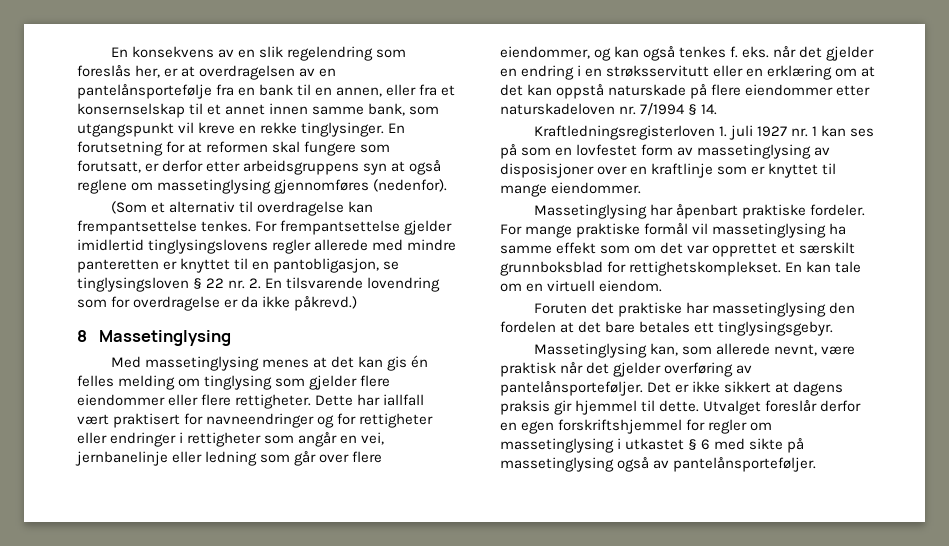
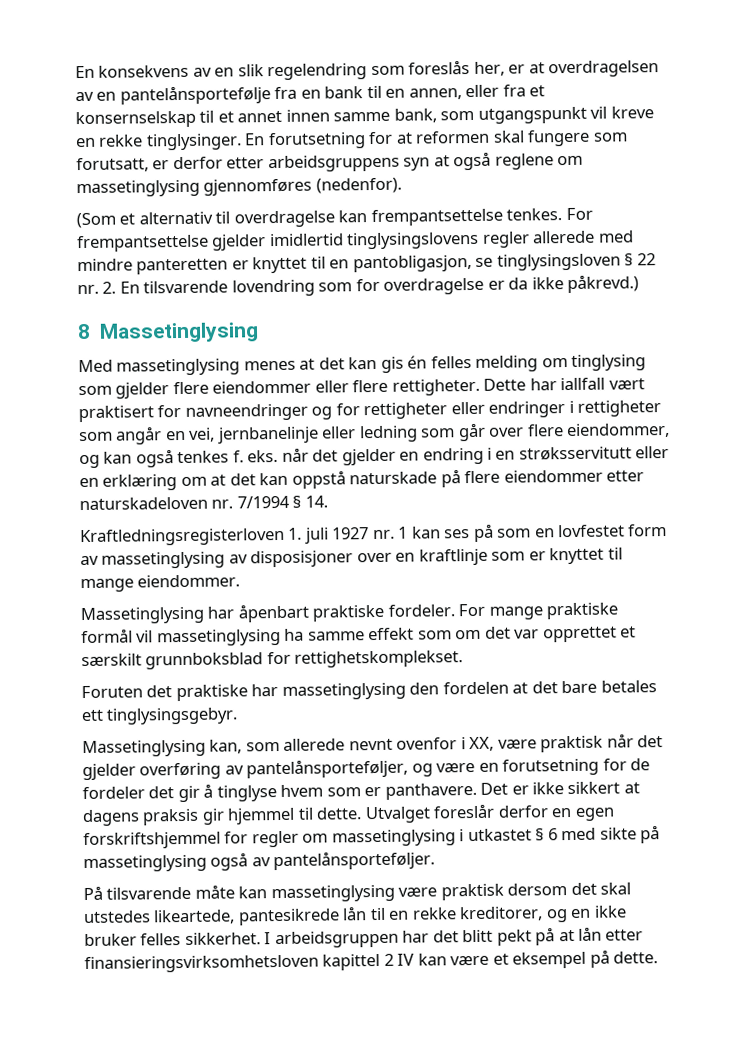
[785,261,862,273] [500,280,663,292] En kan tale om en virtuell eiendom. -> (464, 659) none
[773,344,817,356] nevnt, -> [348,736,495,752] nevnt ovenfor i XX,
[500,380,643,396] pantelånsporteføljer. -> [246,758,651,779] [82,782,477,803] pantelånsporteføljer, og være en forutsetning for de fordeler det gir å tinglyse hvem som er panthavere.
(817, 464) none -> [83,882,632,903] [83,905,627,926] [84,926,644,949] [84,949,659,974] // På tilsvarende måte kan massetinglysing være praktisk dersom det skal utstedes likeartede, pantesikrede lån til en rekke kreditorer, og en ikke bruker felles sikkerhet. I arbeidsgruppen har det blitt pekt på at lån etter finansieringsvirksomhetsloven kapittel 2 IV kan være et eksempel på dette.

